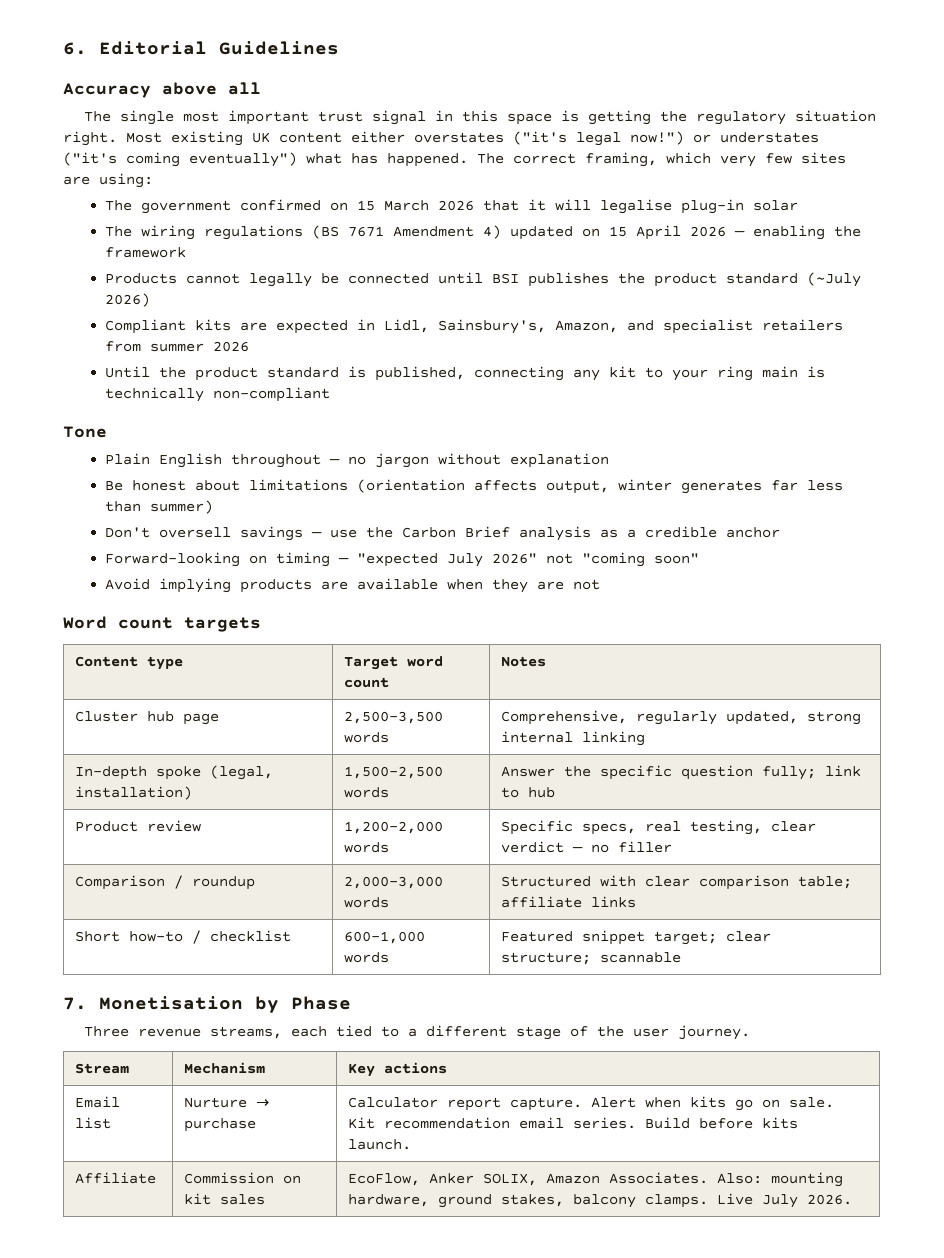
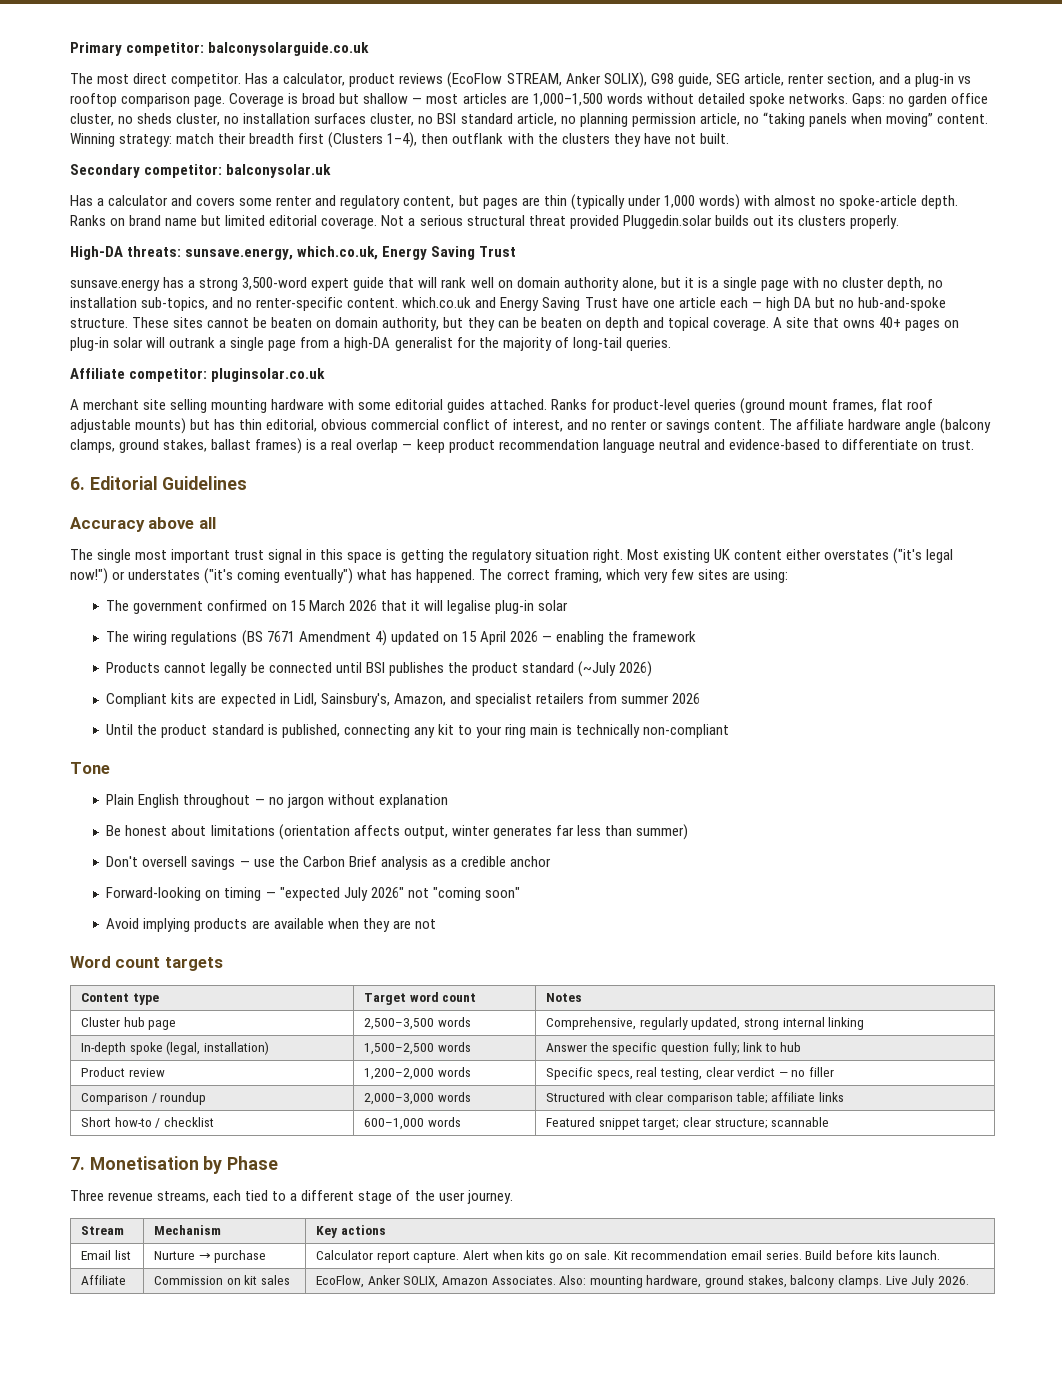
(63, 48) none -> [70,42,370,56] [70,72,972,88] [70,93,989,107] [70,112,989,127] [70,132,729,148] [70,164,332,178] [70,194,959,210] [70,215,899,229] [70,246,517,260] [70,277,944,291] [70,297,946,311] [70,317,960,331] [70,337,671,351] [70,368,326,382] [70,398,933,414] [70,418,992,434] [70,438,974,454] Primary competitor: balconysolarguide.co.uk // The most direct competitor. Has a calculator, product reviews (EcoFlow STREAM, Anker SOLIX), G98 guide, SEG article, renter section, and a plug-in vs rooftop comparison page. Coverage is broad but shallow — most articles are 1,000–1,500 words without detailed spoke networks. Gaps: no garden office cluster, no sheds cluster, no installation surfaces cluster, no BSI standard article, no planning permission article, no “taking panels when moving” content. Winning strategy: match their breadth first (Clusters 1–4), then outflank with the clusters they have not built. // Secondary competitor: balconysolar.uk // Has a calculator and covers some renter and regulatory content, but pages are thin (typically under 1,000 words) with almost no spoke-article depth. Ranks on brand name but limited editorial coverage. Not a serious structural threat provided Pluggedin.solar builds out its clusters properly. // High-DA threats: sunsave.energy, which.co.uk, Energy Saving Trust // sunsave.energy has a strong 3,500-word expert guide that will rank well on domain authority alone, but it is a single page with no cluster depth, no installation sub-topics, and no renter-specific content. which.co.uk and Energy Saving Trust have one article each — high DA but no hub-and-spoke structure. These sites cannot be beaten on domain authority, but they can be beaten on depth and topical coverage. A site that owns 40+ pages on plug-in solar will outrank a single page from a high-DA generalist for the majority of long-tail queries. // Affiliate competitor: pluginsolar.co.uk // A merchant site selling mounting hardware with some editorial guides attached. Ranks for product-level queries (ground mount frames, flat roof adjustable mounts) but has thin editorial, obvious commercial conflict of interest, and no renter or savings content. The affiliate hardware angle (balcony clamps, ground stakes, ballast frames) is a real overlap — keep product recommendation language neutral and evidence-based to differentiate on trust. //

